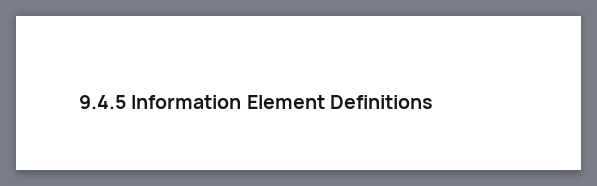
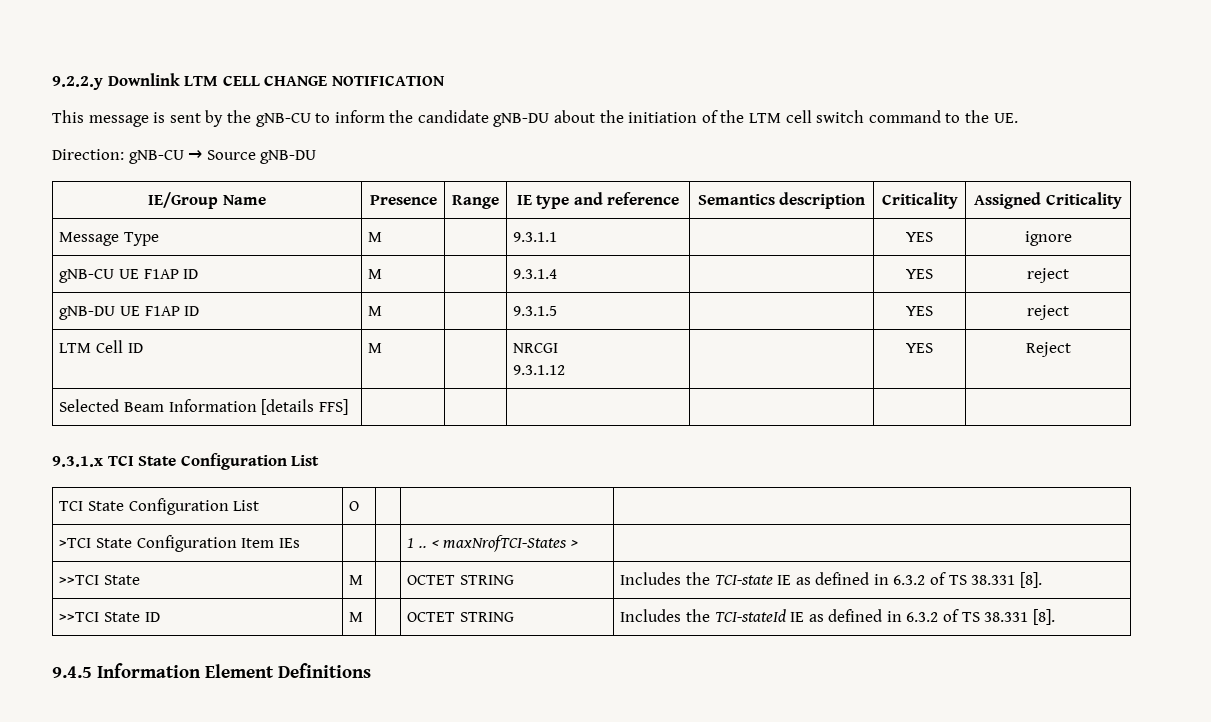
(79, 102) none -> [52,73,445,90] [52,110,1018,127] [52,149,317,164] [148,192,266,209] [369,195,437,205] [452,195,499,209] [516,192,680,209] [697,192,866,209] [881,192,958,209] [974,192,1122,209] [59,232,159,246] [368,232,383,242] [513,232,558,242] [906,232,933,242] [1024,231,1072,246] [59,269,199,283] [368,269,383,279] [513,269,558,279] [906,269,933,279] [1027,268,1069,283] [59,306,200,320] [368,306,383,316] [513,306,558,316] [906,306,933,316] [1027,305,1069,320] [59,340,143,353] [368,343,383,353] [513,343,559,353] [513,365,566,375] [906,343,933,353] [1025,342,1071,357] [59,399,348,415] [52,453,320,470] [59,498,260,515] [349,501,360,511] [59,535,300,552] [407,535,578,552] [59,575,140,585] [349,575,364,585] [407,575,514,585] [620,572,1042,588] [59,612,160,622] [349,612,364,622] [407,612,514,622] [620,609,1055,625] 9.2.2.y Downlink LTM CELL CHANGE NOTIFICATION // This message is sent by the gNB-CU to inform the candidate gNB-DU about the initiation of the LTM cell switch command to the UE. // Direction: gNB-CU → Source gNB-DU // IE/Group Name | Presence | Range | IE type and reference | Semantics description | Criticality | Assigned Criticality // Message Type | M | | 9.3.1.1 | | YES | ignore // gNB-CU UE F1AP ID | M | | 9.3.1.4 | | YES | reject // gNB-DU UE F1AP ID | M | | 9.3.1.5 | | YES | reject // LTM Cell ID | M | | NRCGI // 9.3.1.12 | | YES | Reject // Selected Beam Information [details FFS] | | | | | | // 9.3.1.x TCI State Configuration List // TCI State Configuration List | O | | | // >TCI State Configuration Item IEs | | | 1 .. < maxNrofTCI-States > | // >>TCI State | M | | OCTET STRING | Includes the TCI-state IE as defined in 6.3.2 of TS 38.331 [8]. // >>TCI State ID | M | | OCTET STRING | Includes the TCI-stateId IE as defined in 6.3.2 of TS 38.331 [8]. //

